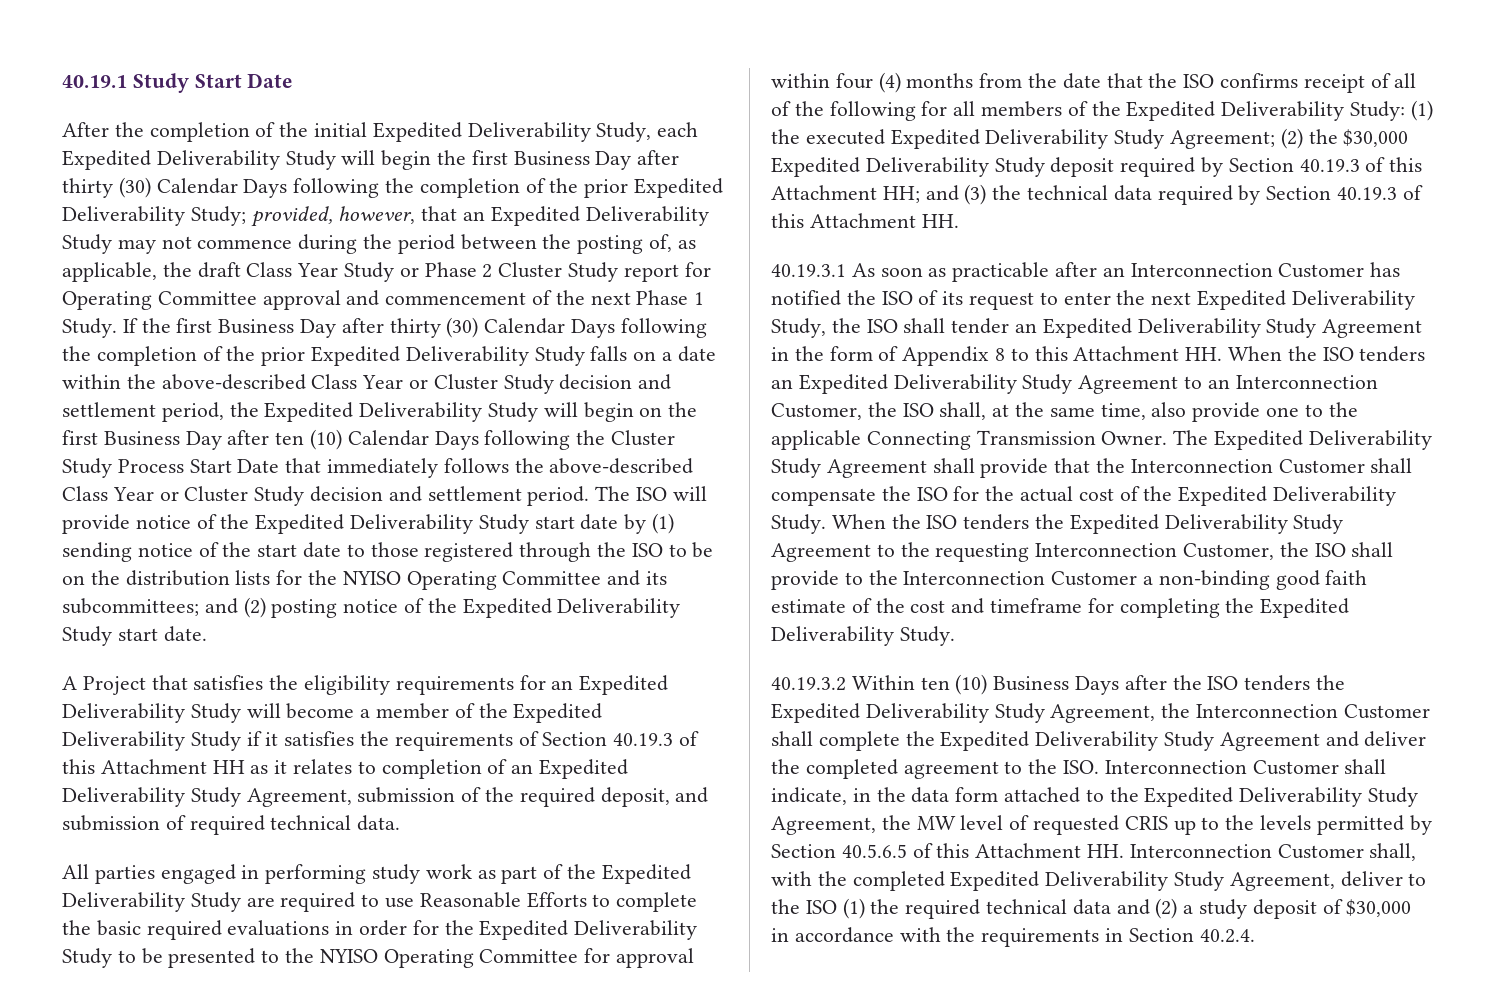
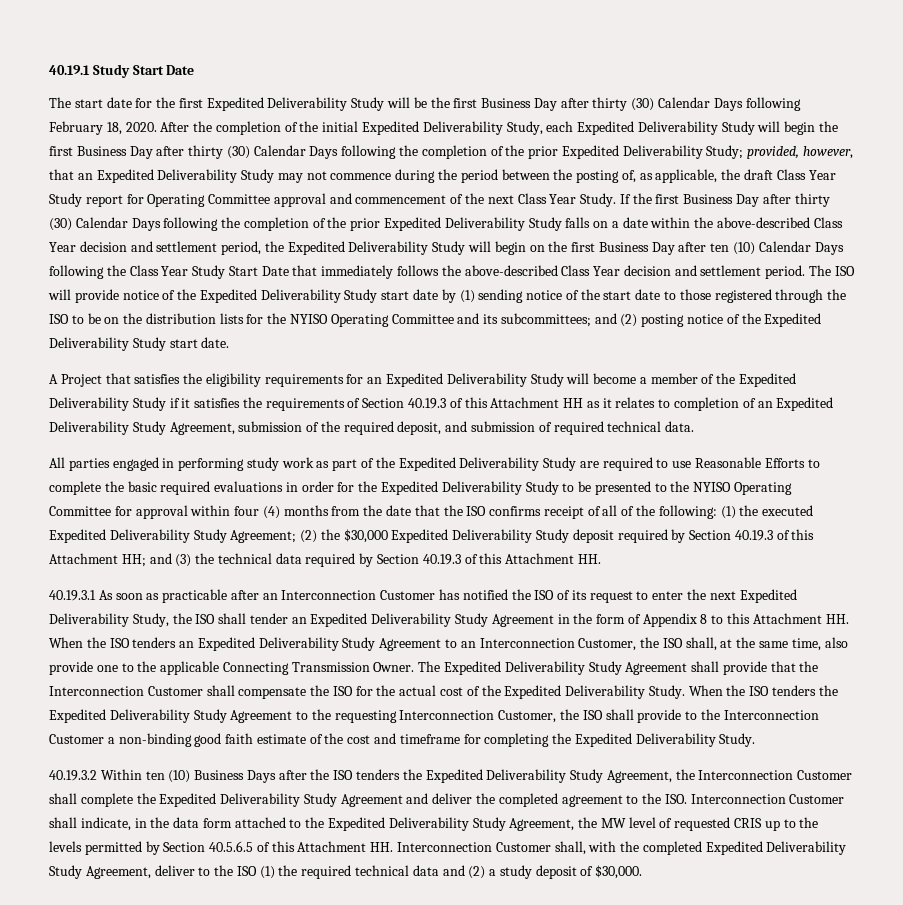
(294, 80) none -> [49,97,801,111] [49,121,157,135] The start date for the first Expedited Deliverability Study will be the first Business Day after thirty (30) Calendar Days following February 18, 2020.
[399,262,619,282] or Phase 2 Cluster Study -> (82, 200) none
[636,290,705,305] Phase 1 -> [517,193,577,204] Class Year
[409,374,554,394] or Cluster Study -> (76, 247) none
[611,430,676,446] [62,458,184,478] Cluster Study Process -> [129,265,226,279] Class Year Study
[159,486,305,506] or Cluster Study -> (621, 271) none
[829,101,1406,121] following for all members of the Expedited Deliverability Study: -> [658,505,717,519] following:
[1346,899,1412,917] [771,927,1255,947] $30,000 in accordance with the requirements in Section 40.2.4. -> [595,865,643,879] $30,000.

